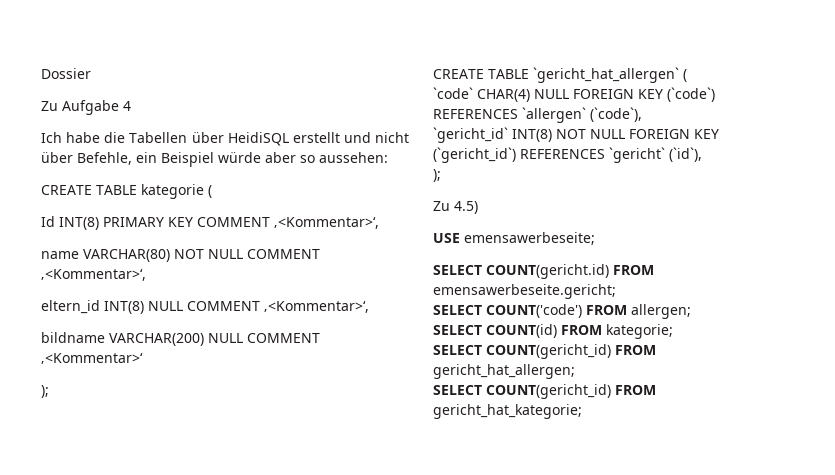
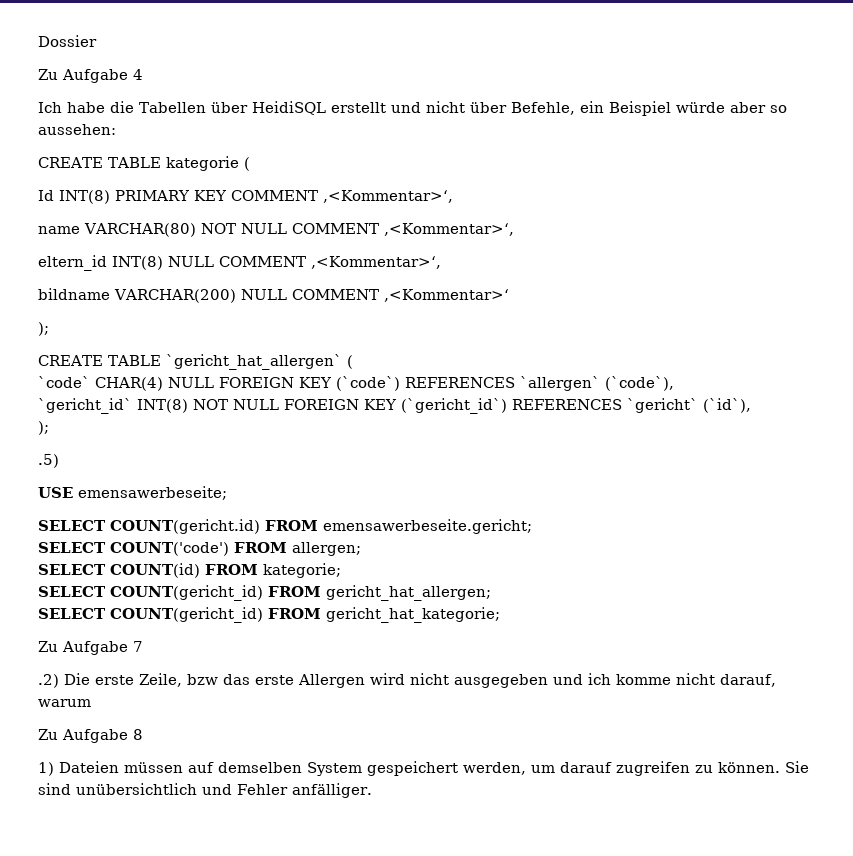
[433,201,478,214] Zu 4.5) -> [38,454,59,468] .5)
(582, 411) none -> [38,641,143,655] [38,673,776,688] [38,699,91,707] [38,729,143,743] [38,761,809,776] [38,783,372,798] // Zu Aufgabe 7 // .2) Die erste Zeile, bzw das erste Allergen wird nicht ausgegeben und ich komme nicht darauf, warum // Zu Aufgabe 8 // 1) Dateien müssen auf demselben System gespeichert werden, um darauf zugreifen zu können. Sie sind unübersichtlich und Fehler anfälliger.

